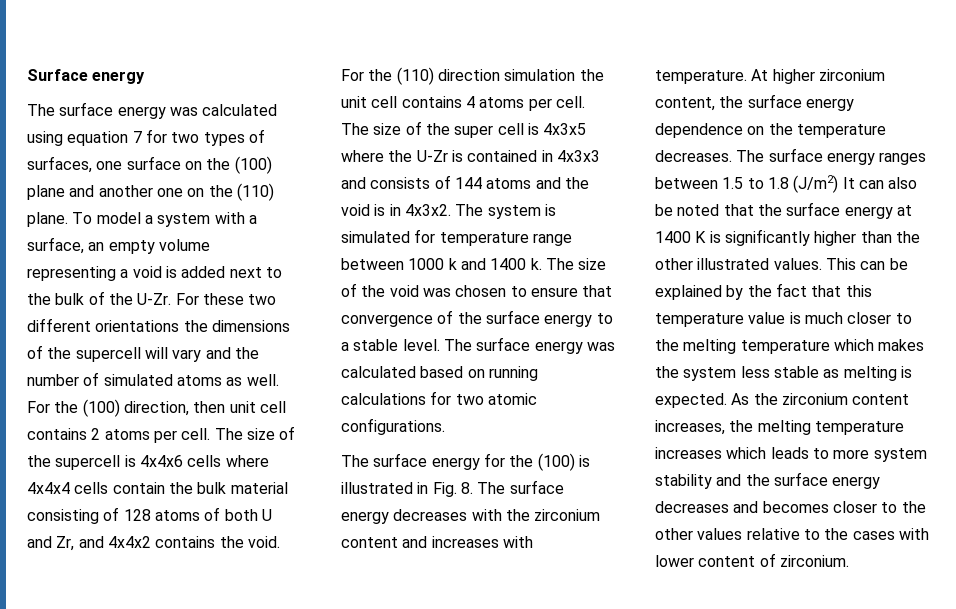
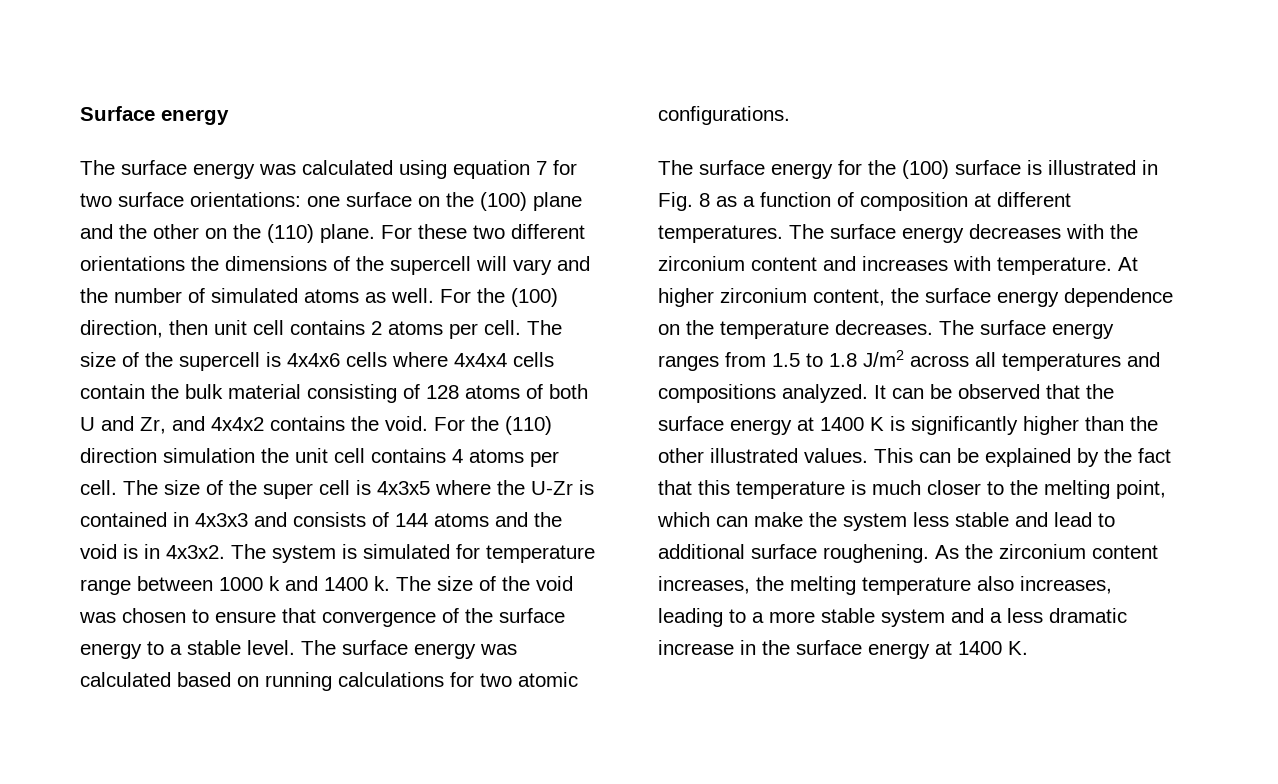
[203,129,265,146] [27,156,92,173] types of surfaces, -> [118,192,301,207] surface orientations:
[98,185,183,197] another one -> [119,224,199,239] the other
[72,212,257,227] [27,237,210,254] [27,266,282,281] [27,291,172,305] To model a system with a surface, an empty volume representing a void is added next to the bulk of the U-Zr. -> (375, 233) none
(575, 462) none -> [955,160,1021,175] surface
[460,482,473,494] 8. -> [699,192,1071,211] [658,225,783,243] 8 as a function of composition at different temperatures.
[655,177,718,189] between -> [725,352,766,367] from
[793,175,918,193] [655,204,720,216] (J/m2) It can also be noted -> [863,350,1160,371] [658,384,1040,403] J/m2 across all temperatures and compositions analyzed. It can be observed
[748,312,786,324] value -> (845, 490) none
[740,339,925,354] [655,366,912,381] [655,393,727,408] temperature which makes the system less stable as melting is expected. -> [1116,480,1166,499] [657,512,1115,531] [658,544,929,563] point, which can make the system less stable and lead to additional surface roughening.
[655,447,927,462] [655,472,881,489] [655,501,926,513] [655,528,929,540] [655,553,849,567] increases which leads to more system stability and the surface energy decreases and becomes closer to the other values relative to the cases with lower content of zirconium. -> [977,576,1112,594] [658,608,1127,627] [658,640,1028,659] also increases, leading to a more stable system and a less dramatic increase in the surface energy at 1400 K.

